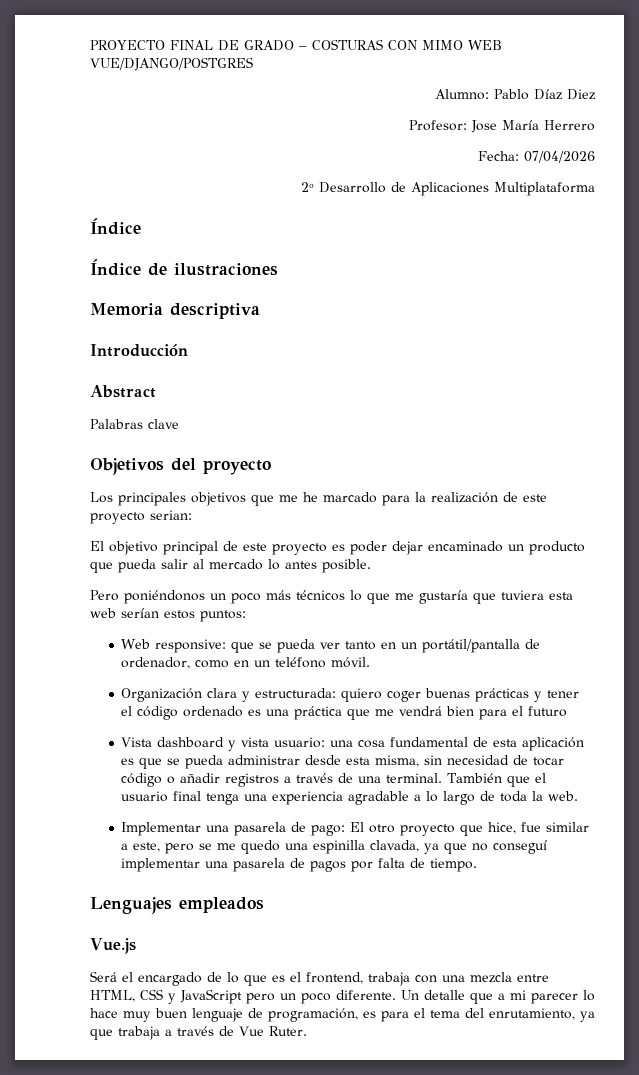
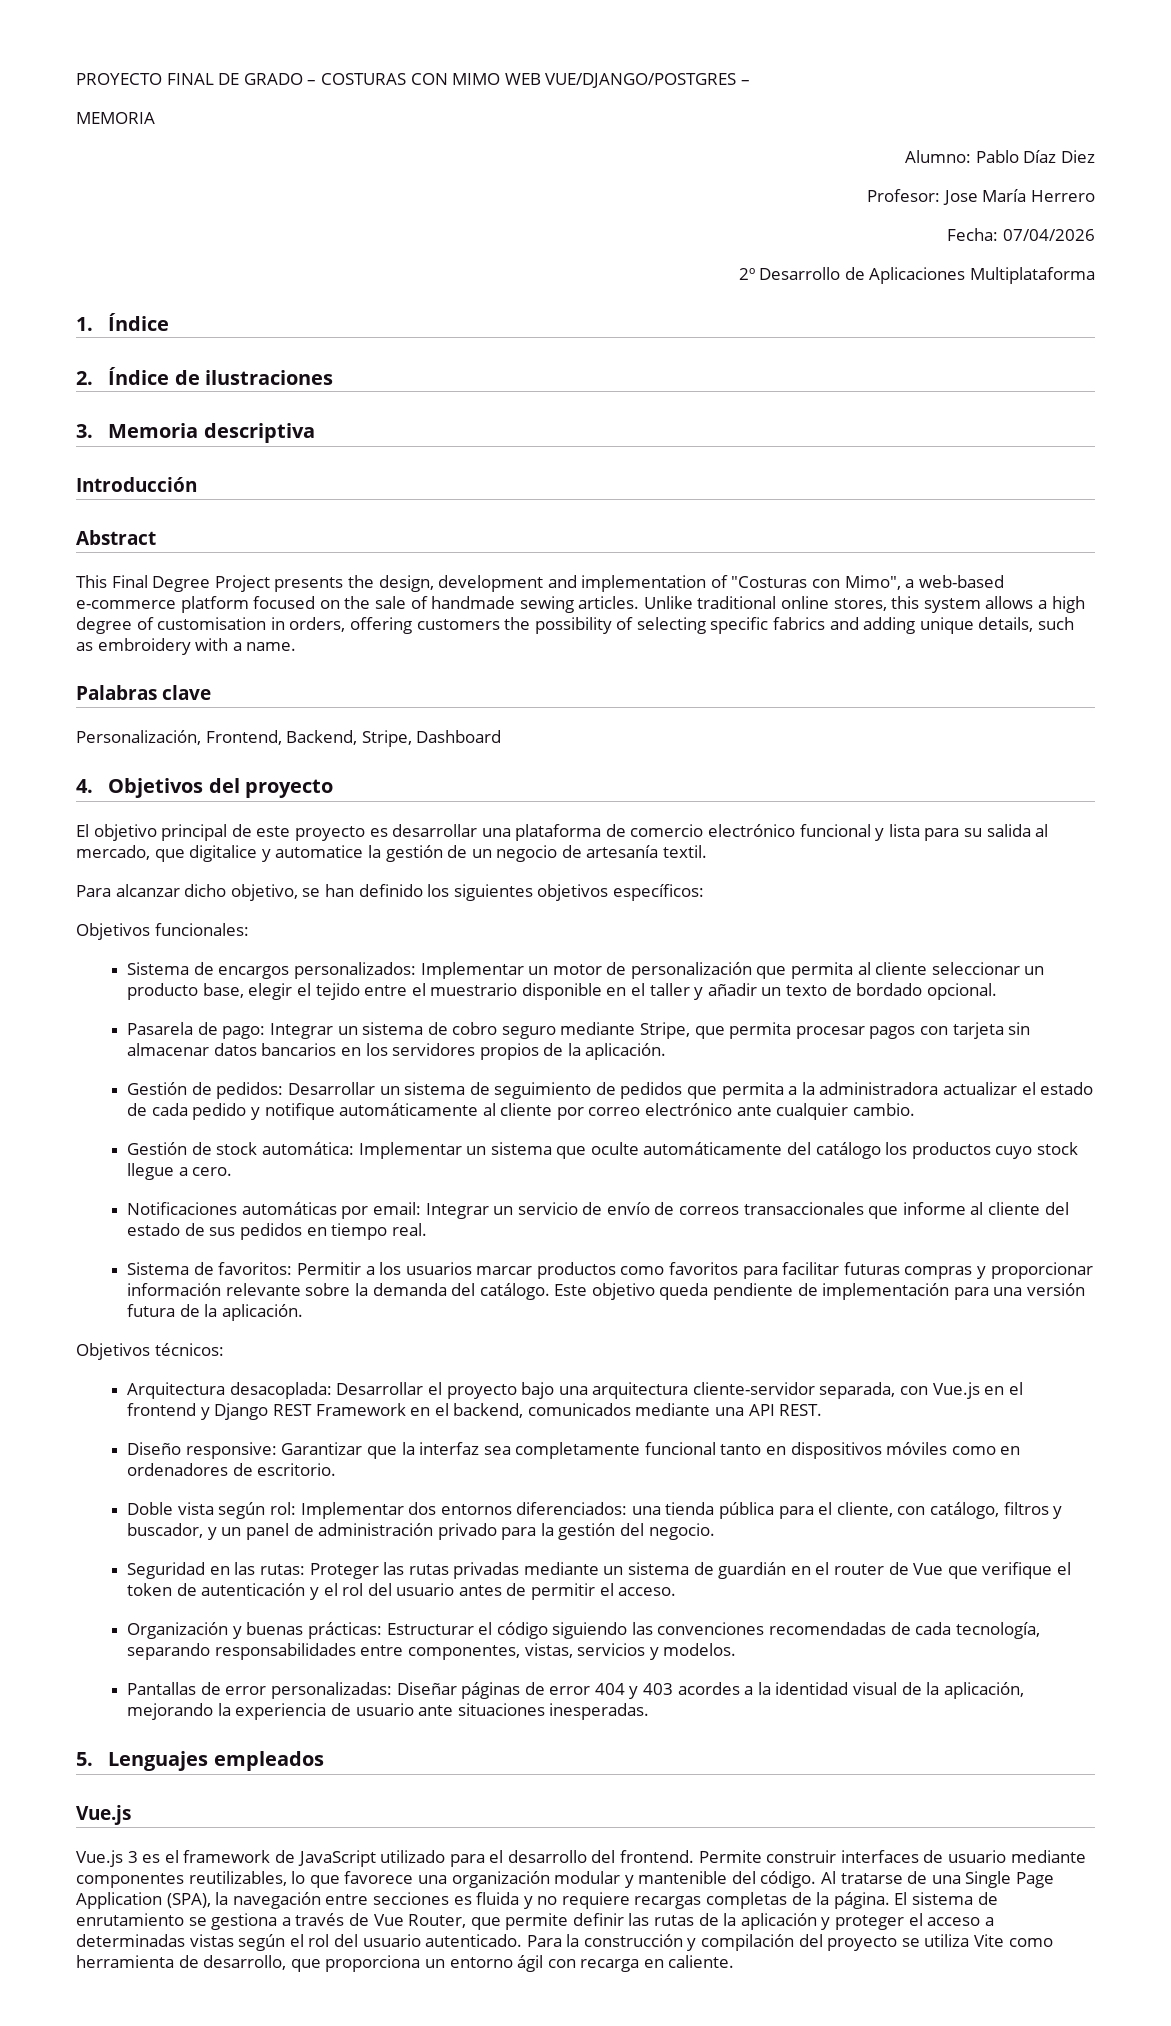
(253, 64) none -> [740,80,750,85] [76,112,155,124] – // MEMORIA
(595, 189) none -> [76,317,93,331] 1.
(141, 226) none -> [76,371,93,385] 2.
(278, 269) none -> [76,424,93,438] 3.
[90,419,179,429] [90,458,271,475] [90,492,547,506] [90,510,192,524] Palabras clave // Objetivos del proyecto // Los principales objetivos que me he marcado para la realización de este proyecto serian: -> [76,575,1004,592] [76,596,1085,613] [76,617,1075,634] [76,638,297,655] [76,685,211,700] [76,730,502,747] [76,778,334,798] This Final Degree Project presents the design, development and implementation of "Costuras con Mimo", a web-based e-commerce platform focused on the sale of handmade sewing articles. Unlike traditional online stores, this system allows a high degree of customisation in orders, offering customers the possibility of selecting specific fabrics and adding unique details, such as embroidery with a name. // Palabras clave // Personalización, Frontend, Backend, Stripe, Dashboard // 4. Objetivos del proyecto
[350,541,585,555] [90,559,371,573] [90,590,573,604] [90,608,246,622] [121,639,541,653] [121,657,371,669] [121,688,580,702] [121,706,568,720] [121,737,585,751] [121,755,565,769] [121,773,547,787] [121,791,579,805] [121,822,590,836] [121,840,548,854] [121,858,478,872] [90,897,264,914] [90,938,136,954] [90,971,549,986] [90,989,595,1004] [90,1008,595,1022] [90,1026,307,1040] poder dejar encaminado un producto que pueda salir al mercado lo antes posible. // Pero poniéndonos un poco más técnicos lo que me gustaría que tuviera esta web serían estos puntos: // Web responsive: que se pueda ver tanto en un portátil/pantalla de ordenador, como en un teléfono móvil. // Organización clara y estructurada: quiero coger buenas prácticas y tener el código ordenado es una práctica que me vendrá bien para el futuro // Vista dashboard y vista usuario: una cosa fundamental de esta aplicación es que se pueda administrar desde esta misma, sin necesidad de tocar código o añadir registros a través de una terminal. También que el usuario final tenga una experiencia agradable a lo largo de toda la web. // Implementar una pasarela de pago: El otro proyecto que hice, fue similar a este, pero se me quedo una espinilla clavada, ya que no conseguí implementar una pasarela de pagos por falta de tiempo. // Lenguajes empleados // Vue.js // Será el encargado de lo que es el frontend, trabaja con una mezcla entre HTML, CSS y JavaScript pero un poco diferente. Un detalle que a mi parecer lo hace muy buen lenguaje de programación, es para el tema del enrutamiento, ya que trabaja a través de Vue Ruter. -> [392,824,1049,841] [76,845,708,862] [76,884,704,901] [76,923,249,940] [127,962,1045,979] [127,983,997,1000] [127,1022,1031,1039] [127,1043,667,1060] [127,1082,1094,1099] [127,1103,915,1120] [127,1142,1079,1159] [127,1163,233,1180] [127,1202,1069,1219] [127,1223,427,1240] [127,1262,1093,1279] [127,1283,1086,1300] [127,1304,303,1321] [76,1343,224,1360] [127,1382,1023,1399] [127,1403,823,1420] [127,1442,1021,1459] [127,1463,337,1476] [127,1502,1063,1519] [127,1523,715,1540] [127,1562,1071,1579] [127,1583,677,1600] [127,1622,1040,1639] [127,1643,737,1660] [127,1682,1024,1699] [127,1703,650,1720] [76,1751,324,1771] [76,1805,131,1825] [76,1850,1086,1867] [76,1871,1055,1888] [76,1892,998,1909] [76,1913,994,1930] [76,1934,1053,1951] [76,1955,735,1972] desarrollar una plataforma de comercio electrónico funcional y lista para su salida al mercado, que digitalice y automatice la gestión de un negocio de artesanía textil. // Para alcanzar dicho objetivo, se han definido los siguientes objetivos específicos: // Objetivos funcionales: // Sistema de encargos personalizados: Implementar un motor de personalización que permita al cliente seleccionar un producto base, elegir el tejido entre el muestrario disponible en el taller y añadir un texto de bordado opcional. // Pasarela de pago: Integrar un sistema de cobro seguro mediante Stripe, que permita procesar pagos con tarjeta sin almacenar datos bancarios en los servidores propios de la aplicación. // Gestión de pedidos: Desarrollar un sistema de seguimiento de pedidos que permita a la administradora actualizar el estado de cada pedido y notifique automáticamente al cliente por correo electrónico ante cualquier cambio. // Gestión de stock automática: Implementar un sistema que oculte automáticamente del catálogo los productos cuyo stock llegue a cero. // Notificaciones automáticas por email: Integrar un servicio de envío de correos transaccionales que informe al cliente del estado de sus pedidos en tiempo real. // Sistema de favoritos: Permitir a los usuarios marcar productos como favoritos para facilitar futuras compras y proporcionar información relevante sobre la demanda del catálogo. Este objetivo queda pendiente de implementación para una versión futura de la aplicación. // Objetivos técnicos: // Arquitectura desacoplada: Desarrollar el proyecto bajo una arquitectura cliente-servidor separada, con Vue.js en el frontend y Django REST Framework en el backend, comunicados mediante una API REST. // Diseño responsive: Garantizar que la interfaz sea completamente funcional tanto en dispositivos móviles como en ordenadores de escritorio. // Doble vista según rol: Implementar dos entornos diferenciados: una tienda pública para el cliente, con catálogo, filtros y buscador, y un panel de administración privado para la gestión del negocio. // Seguridad en las rutas: Proteger las rutas privadas mediante un sistema de guardián en el router de Vue que verifique el token de autenticación y el rol del usuario antes de permitir el acceso. // Organización y buenas prácticas: Estructurar el código siguiendo las convenciones recomendadas de cada tecnología, separando responsabilidades entre componentes, vistas, servicios y modelos. // Pantallas de error personalizadas: Diseñar páginas de error 404 y 403 acordes a la identidad visual de la aplicación, mejorando la experiencia de usuario ante situaciones inesperadas. // 5. Lenguajes empleados // Vue.js // Vue.js 3 es el framework de JavaScript utilizado para el desarrollo del frontend. Permite construir interfaces de usuario mediante componentes reutilizables, lo que favorece una organización modular y mantenible del código. Al tratarse de una Single Page Application (SPA), la navegación entre secciones es fluida y no requiere recargas completas de la página. El sistema de enrutamiento se gestiona a través de Vue Router, que permite definir las rutas de la aplicación y proteger el acceso a determinadas vistas según el rol del usuario autenticado. Para la construcción y compilación del proyecto se utiliza Vite como herramienta de desarrollo, que proporciona un entorno ágil con recarga en caliente.

